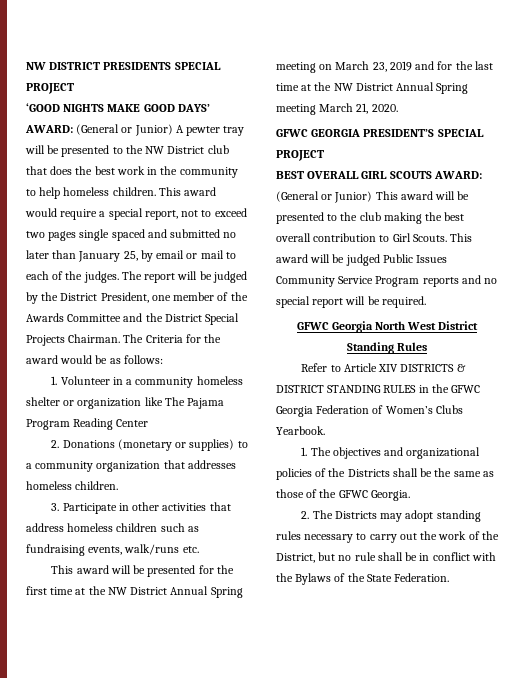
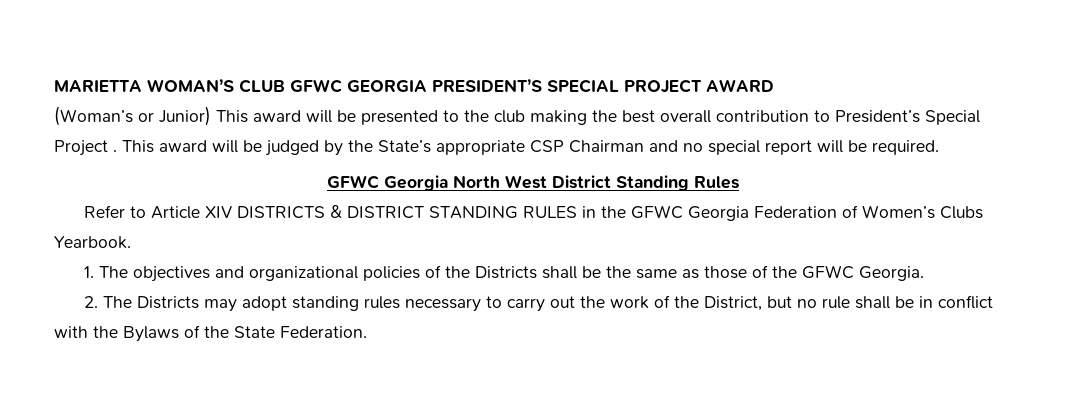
[26,62,221,70] [26,83,74,94] [26,103,210,112] [25,124,245,136] [25,145,229,157] [26,166,238,178] [26,187,217,199] [25,208,247,220] [26,229,237,241] [26,250,236,262] [26,271,247,283] [26,292,248,304] [26,313,240,325] [26,334,222,346] [26,355,163,364] [51,376,243,388] [26,397,225,409] [26,418,149,430] [51,439,248,451] [26,460,236,472] [26,481,119,490] [51,502,231,514] [26,523,199,532] [26,544,199,556] [51,565,234,577] [26,586,243,598] [276,61,493,73] [276,82,469,94] [276,103,398,115] NW DISTRICT PRESIDENTS SPECIAL PROJECT // ‘GOOD NIGHTS MAKE GOOD DAYS’ AWARD: (General or Junior) A pewter tray will be presented to the NW District club that does the best work in the community to help homeless children. This award would require a special report, not to exceed two pages single spaced and submitted no later than January 25, by email or mail to each of the judges. The report will be judged by the District President, one member of the Awards Committee and the District Special Projects Chairman. The Criteria for the award would be as follows: // 1. Volunteer in a community homeless shelter or organization like The Pajama Program Reading Center // 2. Donations (monetary or supplies) to a community organization that addresses homeless children. // 3. Participate in other activities that address homeless children such as fundraising events, walk/runs etc. // This award will be presented for the first time at the NW District Annual Spring meeting on March 23, 2019 and for the last time at the NW District Annual Spring meeting March 21, 2020. // -> [54,79,285,93] MARIETTA WOMAN’S CLUB
[276,171,482,179] [276,191,319,202] // BEST OVERALL GIRL SCOUTS AWARD: (General -> [706,79,774,92] [54,106,133,126] AWARD // (Woman’s
[392,233,447,242] Girl Scouts. -> [835,110,980,125] [54,140,117,156] President’s Special Project .
[382,254,448,263] [276,276,459,287] Public Issues Community Service Program reports -> [324,140,644,156] by the State’s appropriate CSP Chairman

